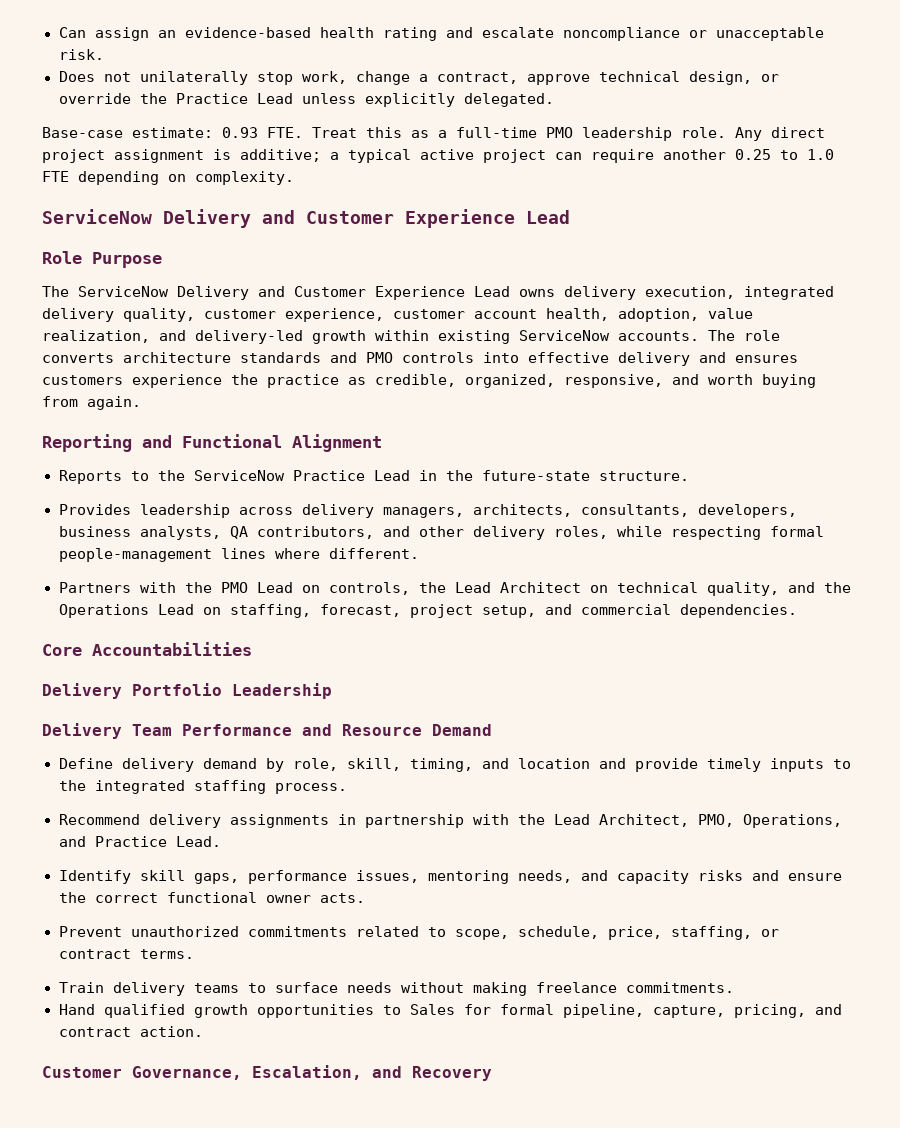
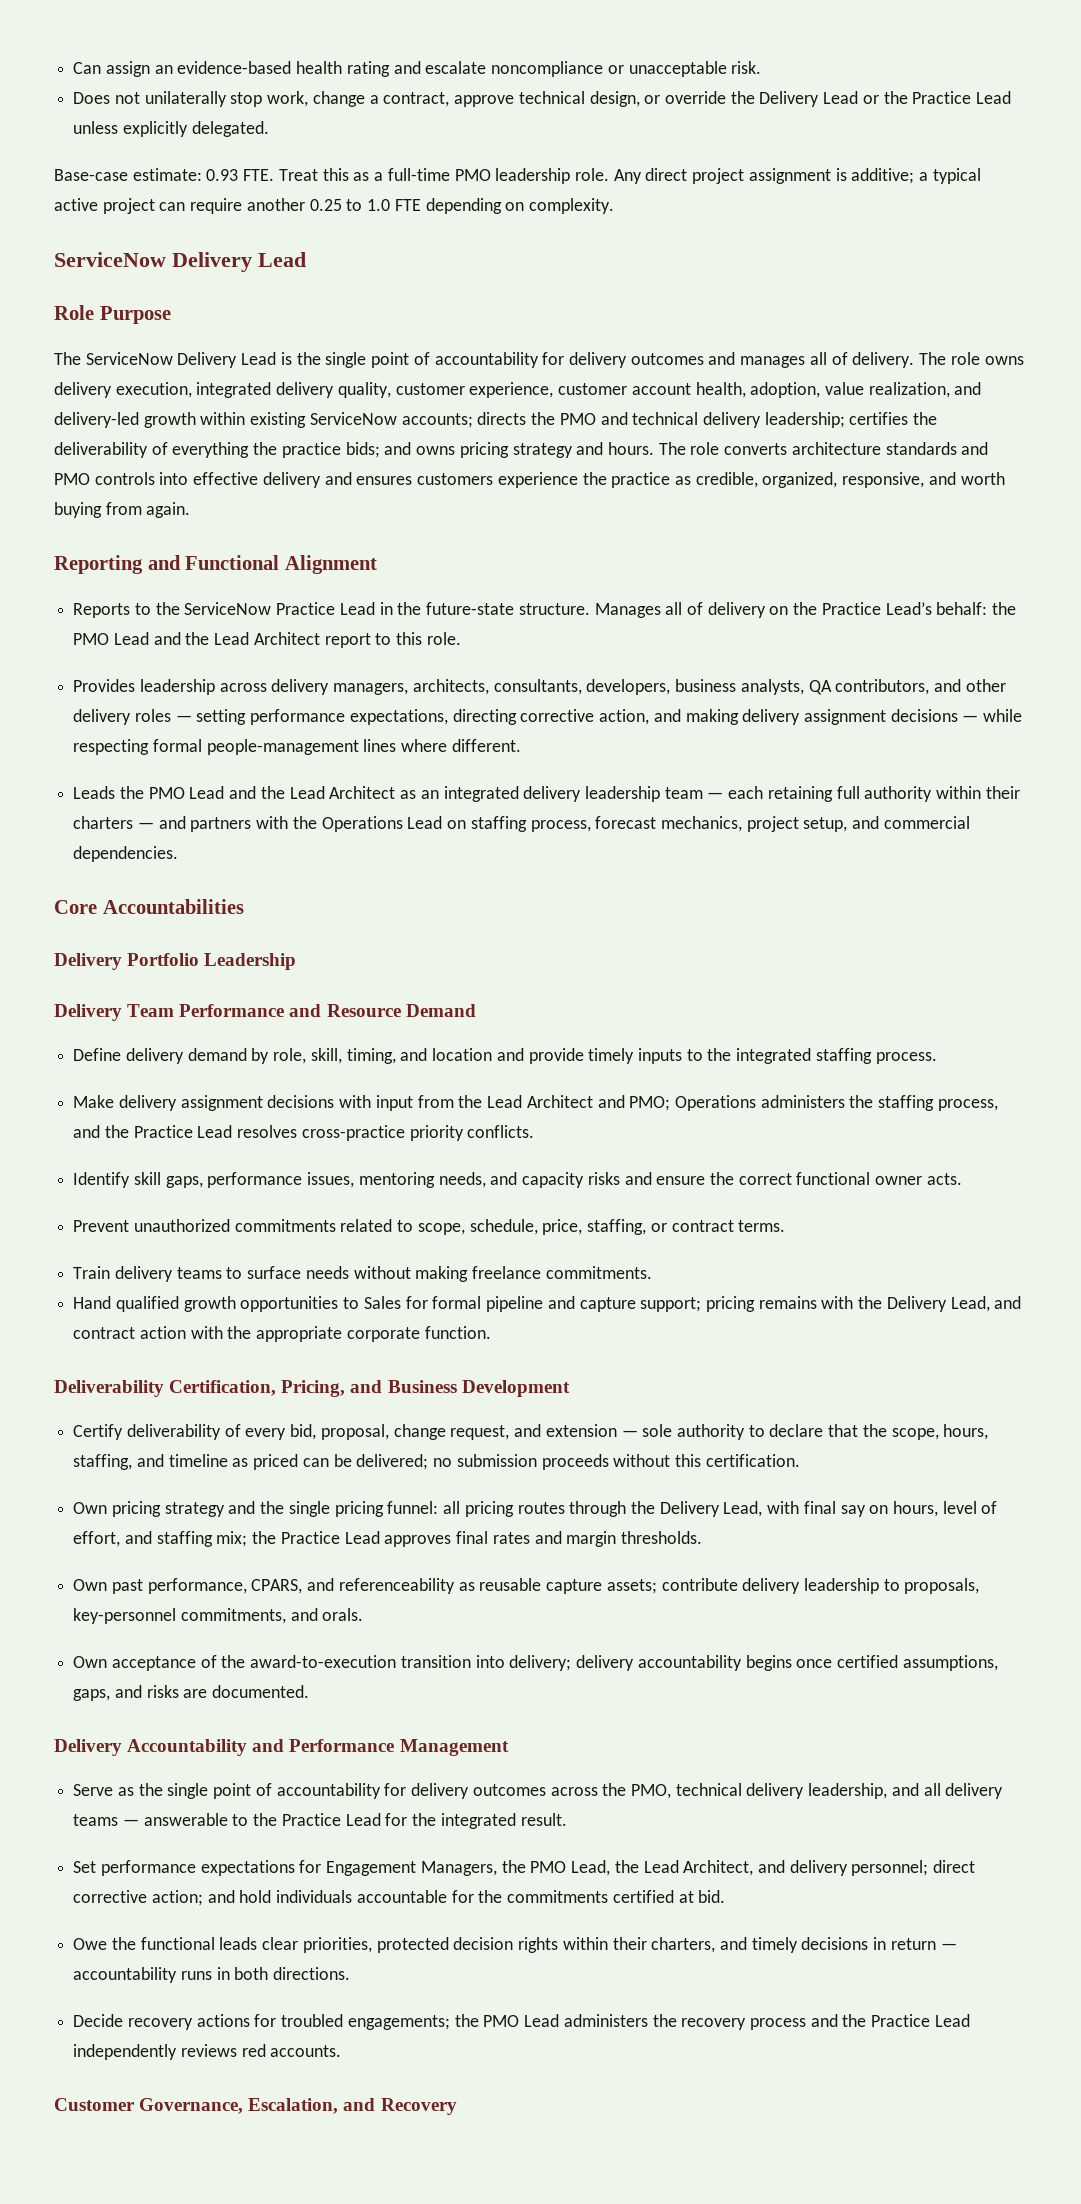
(167, 98) none -> [759,91,908,107] Delivery Lead or the
[262,209,515,228] and Customer Experience -> (252, 262) none
[258,286,510,300] and Customer Experience Lead -> [241,352,980,368] Lead is the single point of accountability for delivery outcomes and manages all of delivery. The role
[618,331,699,341] accounts. -> [401,412,938,428] [54,442,654,458] accounts; directs the PMO and technical delivery leadership; certifies the deliverability of everything the practice bids; and owns pricing strategy and hours.
(689, 476) none -> [594,602,1017,618] [73,632,461,648] Manages all of delivery on the Practice Lead’s behalf: the PMO Lead and the Lead Architect report to this role.
[553,526,608,539] roles, -> [134,709,979,725] roles — setting performance expectations, directing corrective action, and making delivery assignment decisions —
[58,582,851,596] [58,604,401,618] Partners with the PMO Lead on controls, the Lead Architect on technical quality, and the Operations Lead on staffing, forecast, -> [73,786,1020,802] [73,816,742,832] Leads the PMO Lead and the Lead Architect as an integrated delivery leadership team — each retaining full authority within their charters — and partners with the Operations Lead on staffing process, forecast mechanics,
[58,814,842,828] [58,836,221,847] Recommend delivery assignments in partnership with the Lead Architect, PMO, Operations, and Practice Lead. -> [73,1095,998,1111] [73,1125,535,1141] Make delivery assignment decisions with input from the Lead Architect and PMO; Operations administers the staffing process, and the Practice Lead resolves cross-practice priority conflicts.
[562,1004,842,1018] [58,1026,203,1037] pipeline, capture, pricing, and contract action. -> [486,1296,1022,1312] [73,1326,491,1342] [54,1380,570,1397] [73,1424,989,1440] [73,1454,800,1470] [73,1501,998,1517] [73,1531,702,1547] [73,1578,980,1594] [73,1608,364,1624] [73,1655,998,1671] [73,1685,310,1701] [54,1739,509,1756] [73,1783,1004,1799] [73,1813,567,1829] [73,1860,976,1876] [73,1890,726,1906] [73,1937,957,1953] [73,1967,351,1983] [73,2014,970,2030] [73,2044,342,2060] pipeline and capture support; pricing remains with the Delivery Lead, and contract action with the appropriate corporate function. // Deliverability Certification, Pricing, and Business Development // Certify deliverability of every bid, proposal, change request, and extension — sole authority to declare that the scope, hours, staffing, and timeline as priced can be delivered; no submission proceeds without this certification. // Own pricing strategy and the single pricing funnel: all pricing routes through the Delivery Lead, with final say on hours, level of effort, and staffing mix; the Practice Lead approves final rates and margin thresholds. // Own past performance, CPARS, and referenceability as reusable capture assets; contribute delivery leadership to proposals, key-personnel commitments, and orals. // Own acceptance of the award-to-execution transition into delivery; delivery accountability begins once certified assumptions, gaps, and risks are documented. // Delivery Accountability and Performance Management // Serve as the single point of accountability for delivery outcomes across the PMO, technical delivery leadership, and all delivery teams — answerable to the Practice Lead for the integrated result. // Set performance expectations for Engagement Managers, the PMO Lead, the Lead Architect, and delivery personnel; direct corrective action; and hold individuals accountable for the commitments certified at bid. // Owe the functional leads clear priorities, protected decision rights within their charters, and timely decisions in return — accountability runs in both directions. // Decide recovery actions for troubled engagements; the PMO Lead administers the recovery process and the Practice Lead independently reviews red accounts.

